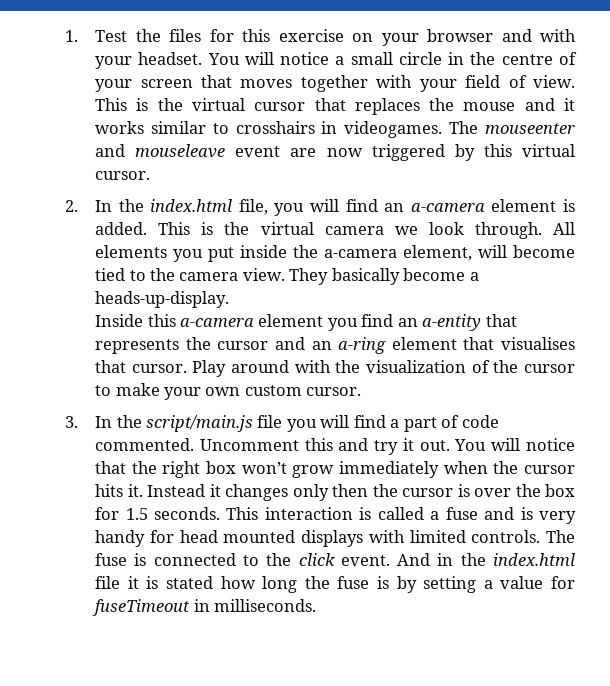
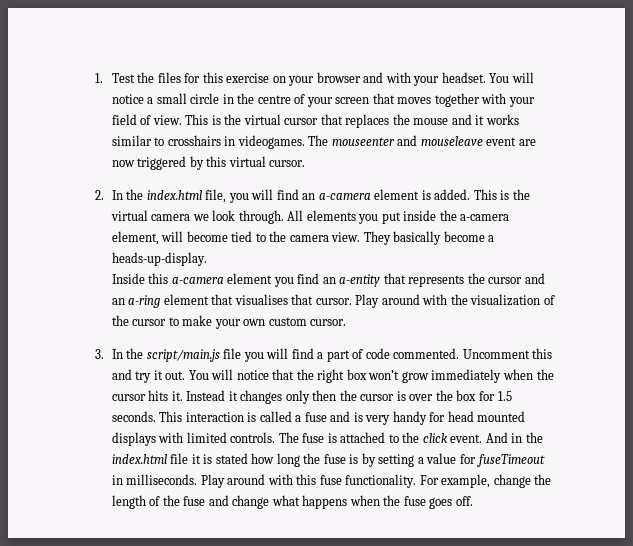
[153,553,236,566] connected -> [340,432,386,443] attached
(316, 605) none -> [200,474,552,488] [111,495,473,509] Play around with this fuse functionality. For example, change the length of the fuse and change what happens when the fuse goes off.

